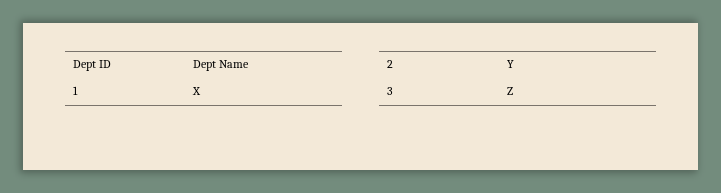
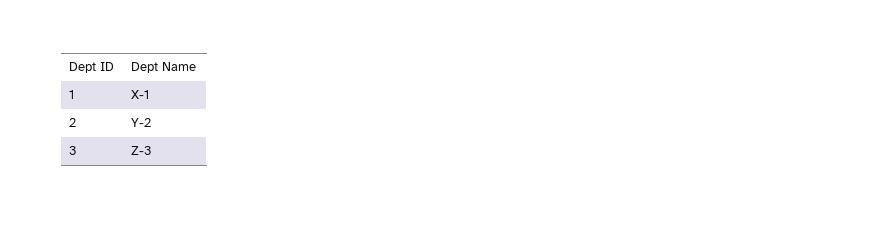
[192,87,202,95] X -> [131,90,150,99] X-1
[507,60,515,68] Y -> [131,118,152,127] Y-2
[507,87,514,95] Z -> [131,146,152,155] Z-3

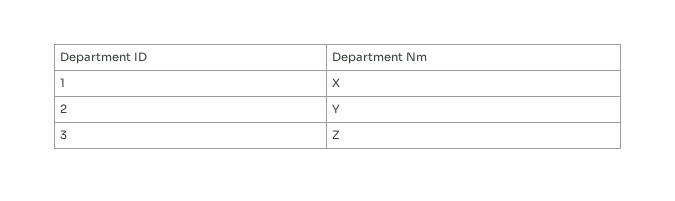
[69,62,97,73] Dept -> [59,52,131,64] Department
[131,62,197,73] Dept Name -> [331,52,428,64] Department Nm
[131,90,150,99] X-1 -> [331,78,340,87] X
[131,118,152,127] Y-2 -> [331,104,340,113] Y
[131,146,152,155] Z-3 -> [331,130,340,139] Z

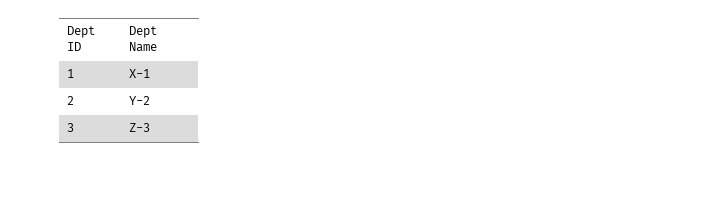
[59,52,131,64] Department -> [66,26,95,38] Dept
[331,52,428,64] Department Nm -> [128,26,157,38] [128,42,157,52] Dept Name
[331,78,340,87] X -> [128,69,150,78] X-1
[331,104,340,113] Y -> [128,96,150,105] Y-2
[331,130,340,139] Z -> [128,123,150,132] Z-3

